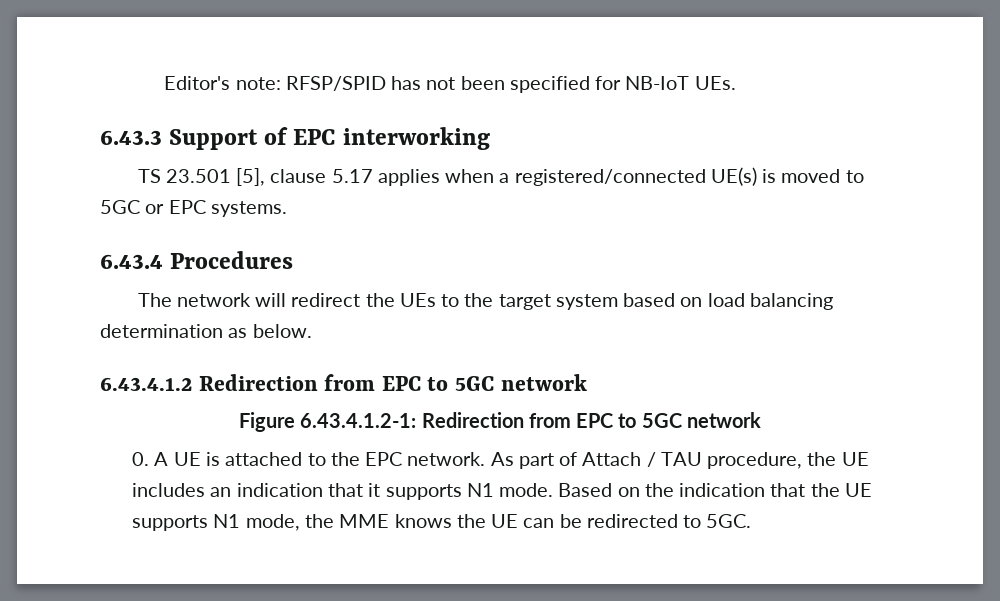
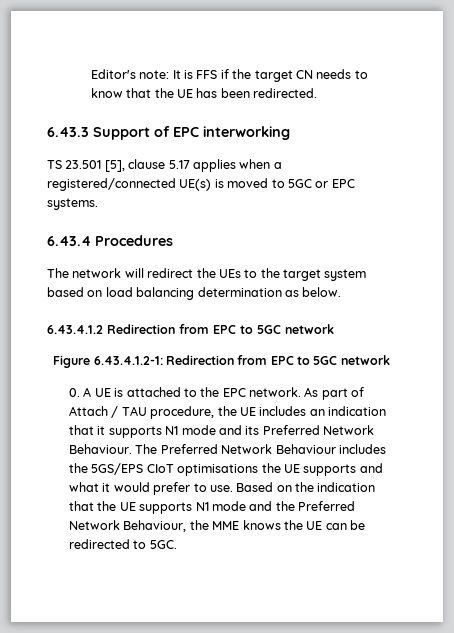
[285,76,736,93] RFSP/SPID has not been specified for NB-IoT UEs. -> [172,69,368,82] [90,88,318,98] It is FFS if the target CN needs to know that the UE has been redirected.
[499,483,554,497] mode. -> [181,425,374,435] [68,444,386,454] [68,463,383,476] [68,482,233,495] mode and its Preferred Network Behaviour. The Preferred Network Behaviour includes the 5GS/EPS CIoT optimisations the UE supports and what it would prefer to use.
[245,514,300,531] mode, -> [211,501,355,511] [68,520,187,532] mode and the Preferred Network Behaviour,

